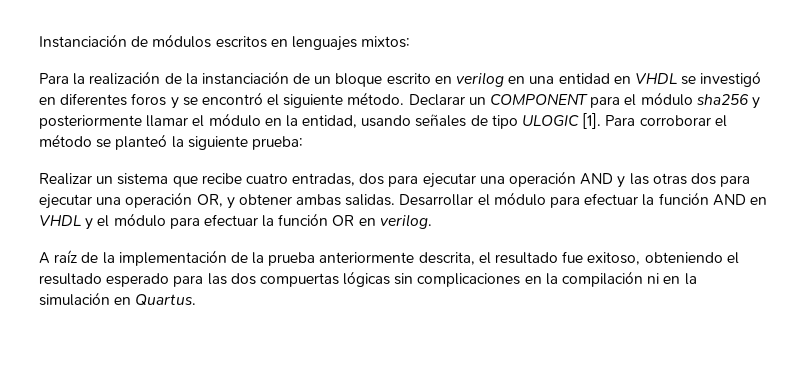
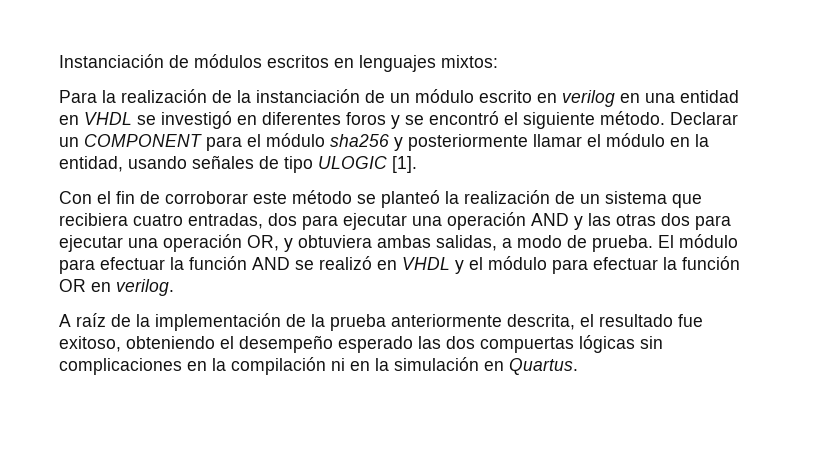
[335,73,383,87] bloque -> [415,89,474,103] módulo
[605,115,727,127] Para corroborar el -> [59,191,287,204] // Con el fin de corroborar este
[187,136,303,150] [39,173,92,185] siguiente prueba: // Realizar -> [464,190,575,204] realización de
[201,173,242,184] recibe -> [59,213,128,226] recibiera
[238,194,490,206] obtener ambas salidas. Desarrollar el -> [298,235,674,252] obtuviera ambas salidas, a modo de prueba. El
(746, 200) none -> [295,256,372,270] se realizó
[39,273,204,287] resultado esperado para -> [239,335,413,353] desempeño esperado

